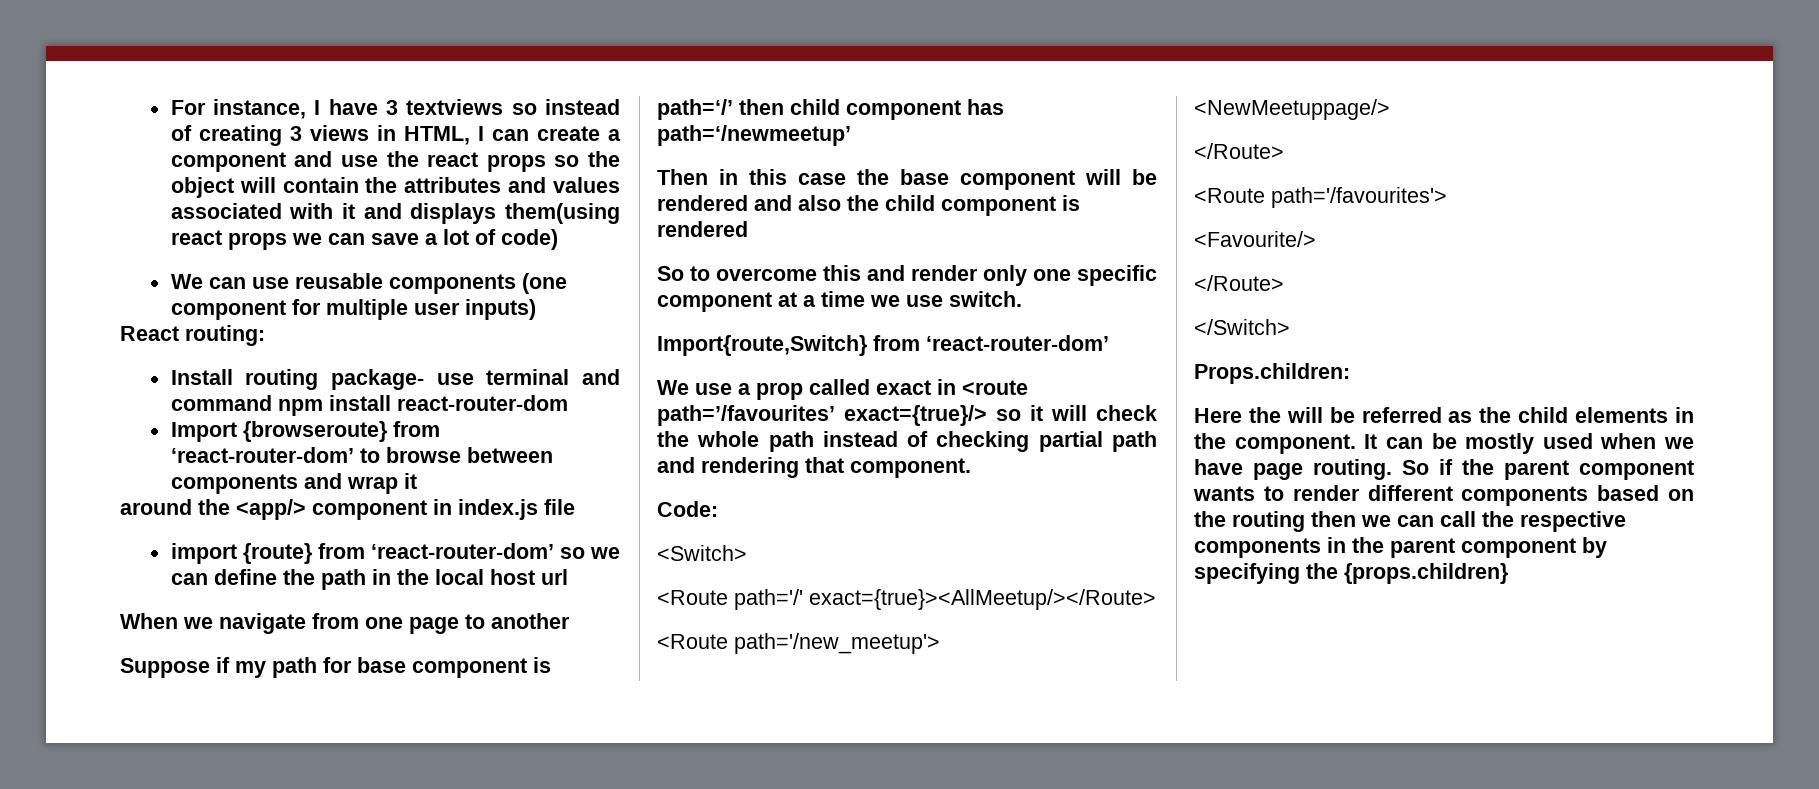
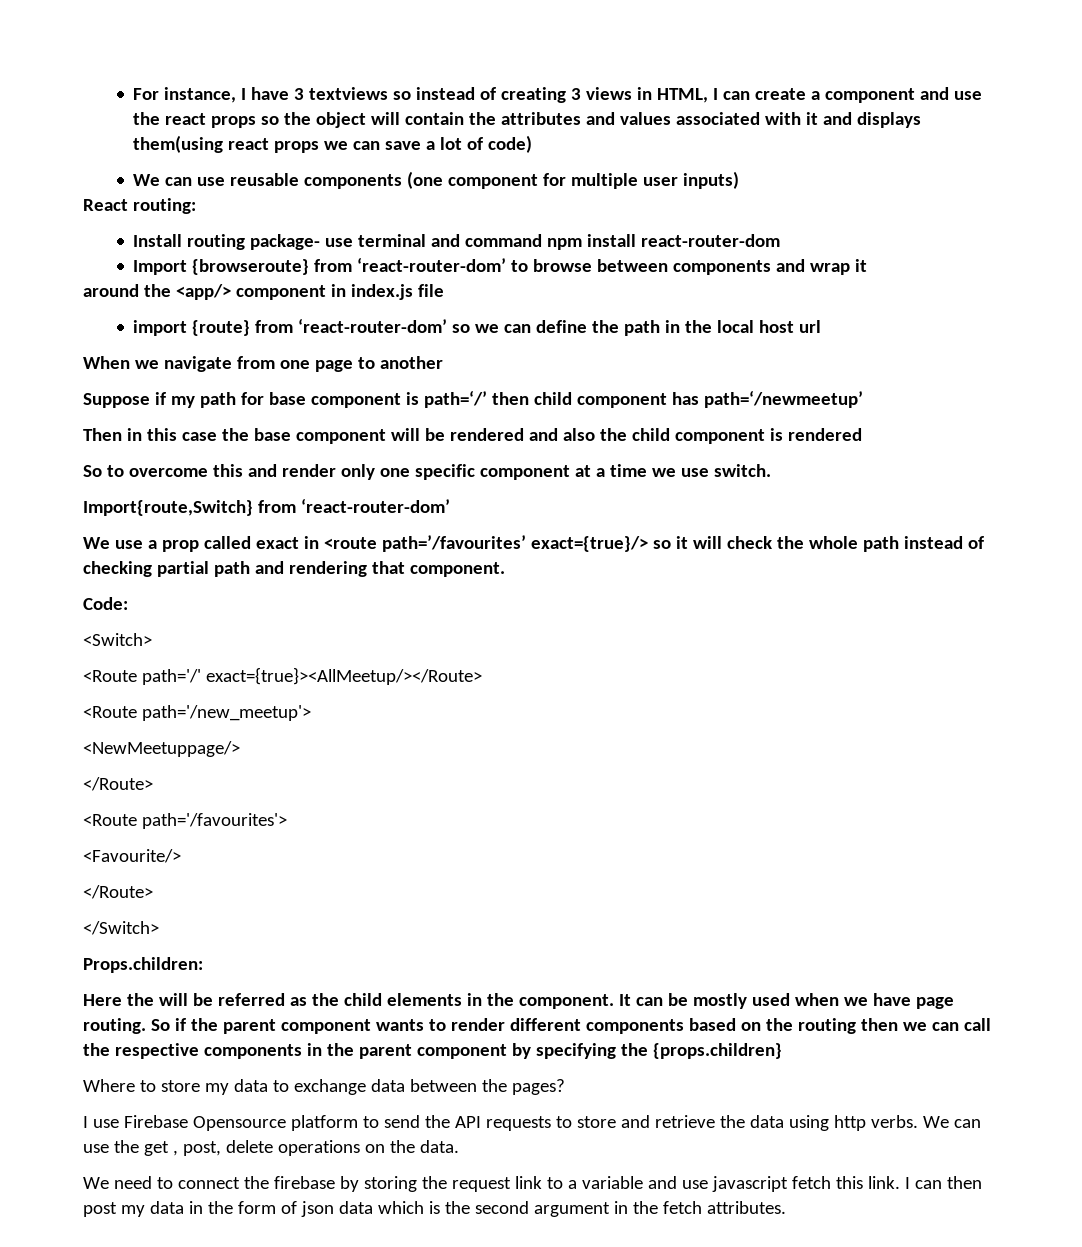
(1509, 573) none -> [83,1079,565,1095] [83,1115,981,1131] [83,1140,459,1156] [83,1176,982,1192] [83,1201,786,1217] // Where to store my data to exchange data between the pages? // I use Firebase Opensource platform to send the API requests to store and retrieve the data using http verbs. We can use the get , post, delete operations on the data. // We need to connect the firebase by storing the request link to a variable and use javascript fetch this link. I can then post my data in the form of json data which is the second argument in the fetch attributes.

